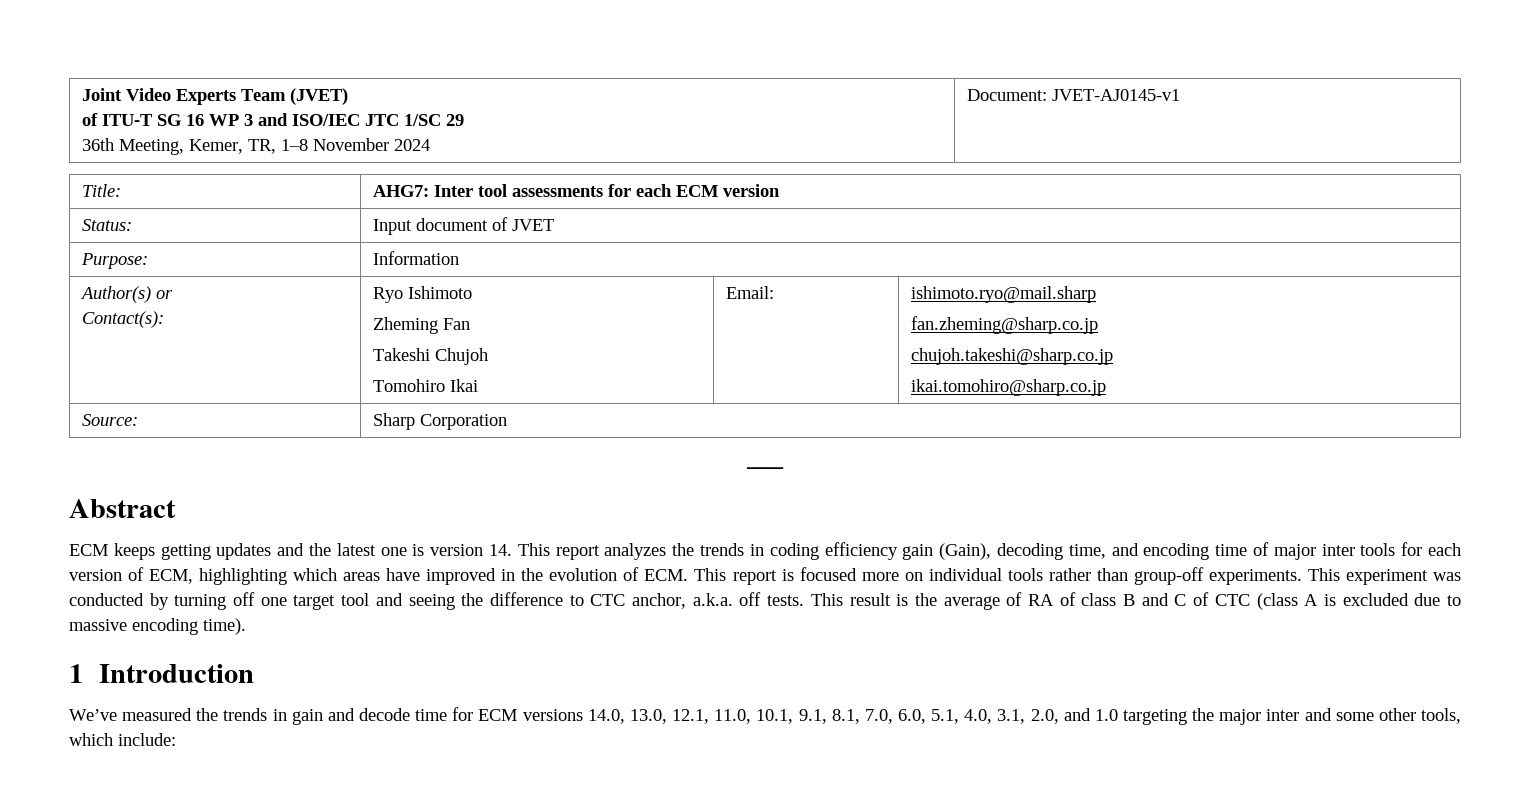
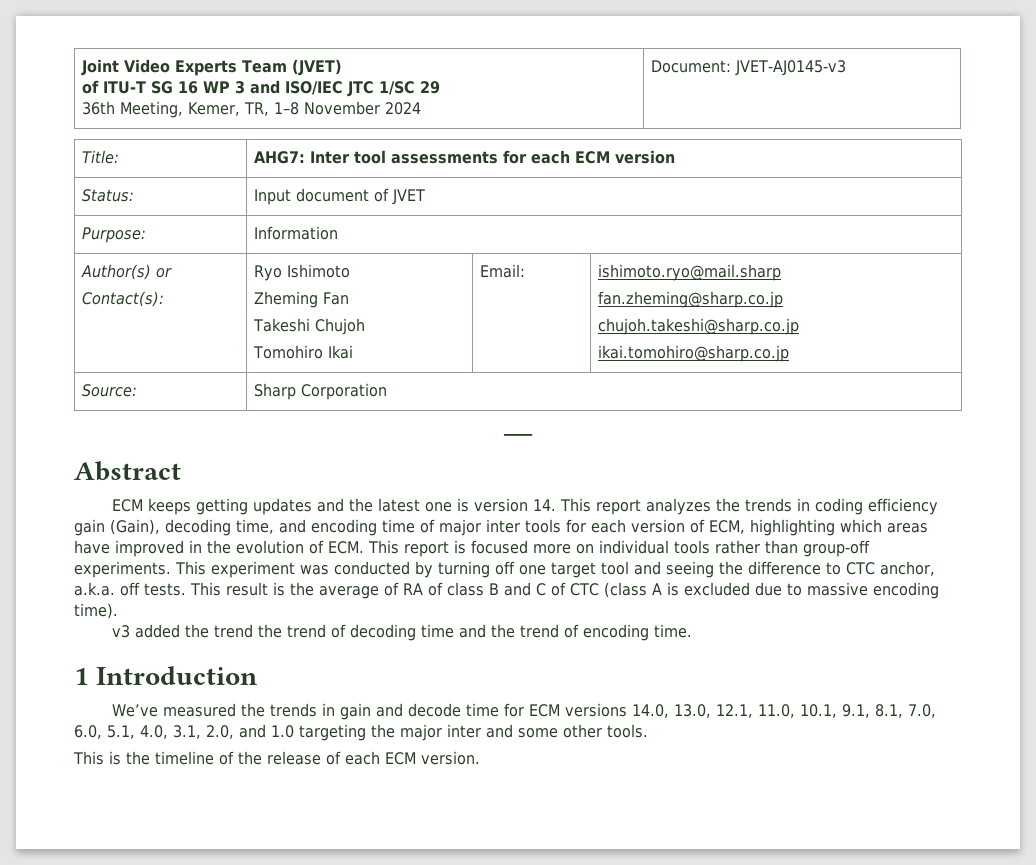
[1052,89,1181,101] JVET-AJ0145-v1 -> [735,60,847,76] JVET-AJ0145-v3
(246, 626) none -> [112,624,693,641] // v3 added the trend the trend of decoding time and the trend of encoding time.
[1421,708,1462,724] [69,733,176,746] tools, which include: -> [607,724,648,738] [73,751,480,765] tools. // This is the timeline of the release of each ECM version.

